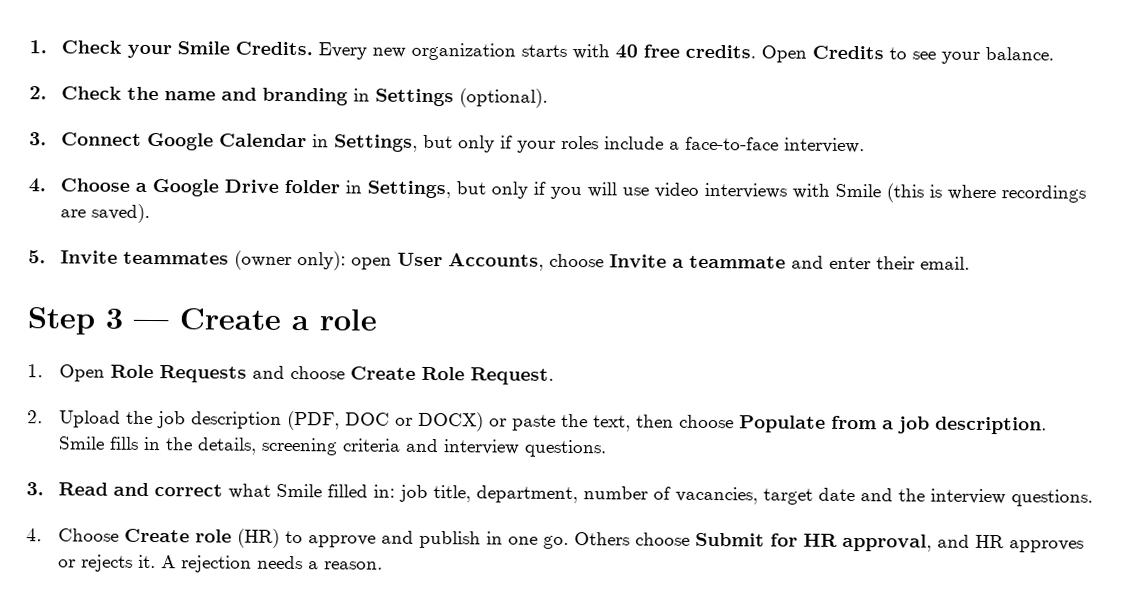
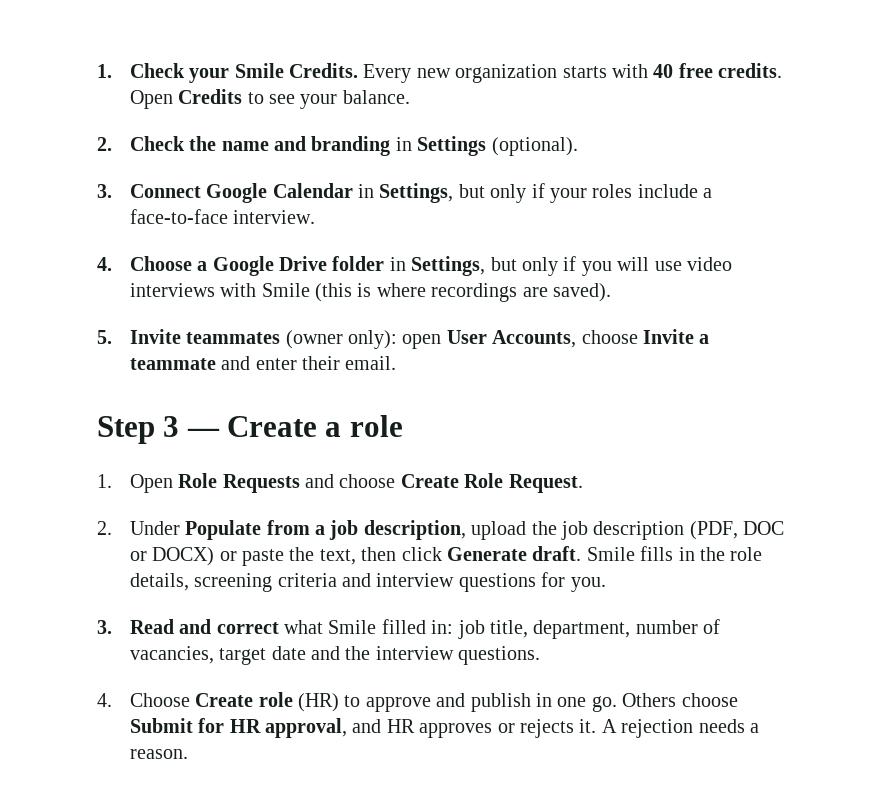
[58,410,121,428] Upload -> [129,520,527,540] Under Populate from a job description, upload
[678,414,1047,435] choose Populate from a job description. -> [401,546,582,561] click Generate draft.
(193, 444) none -> [730,547,763,561] role
[523,439,607,458] questions. -> [458,572,606,592] questions for you.

